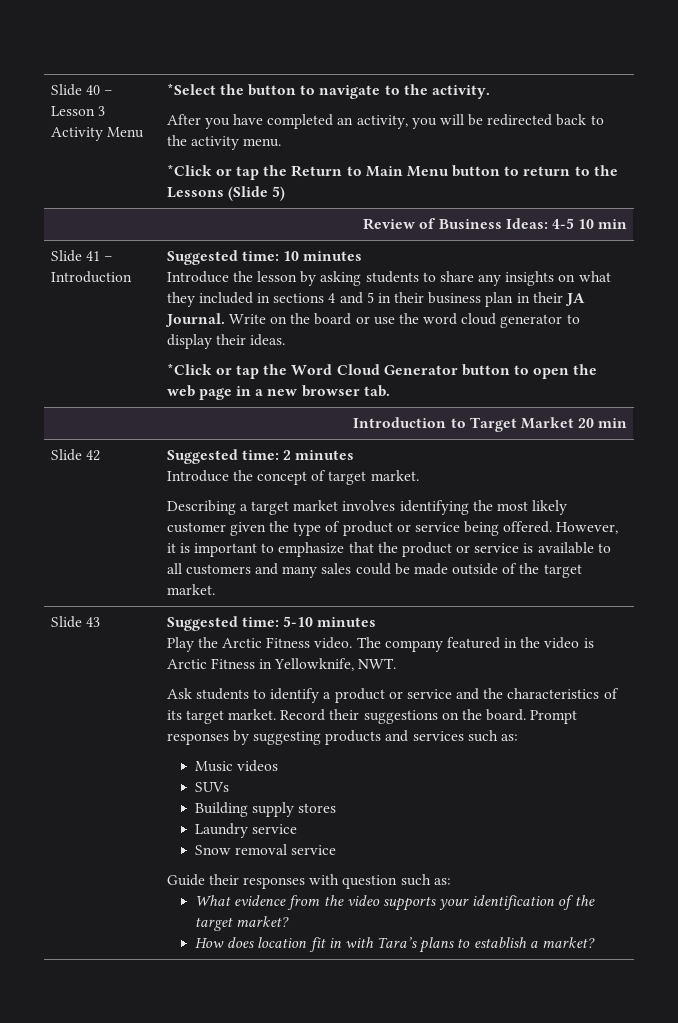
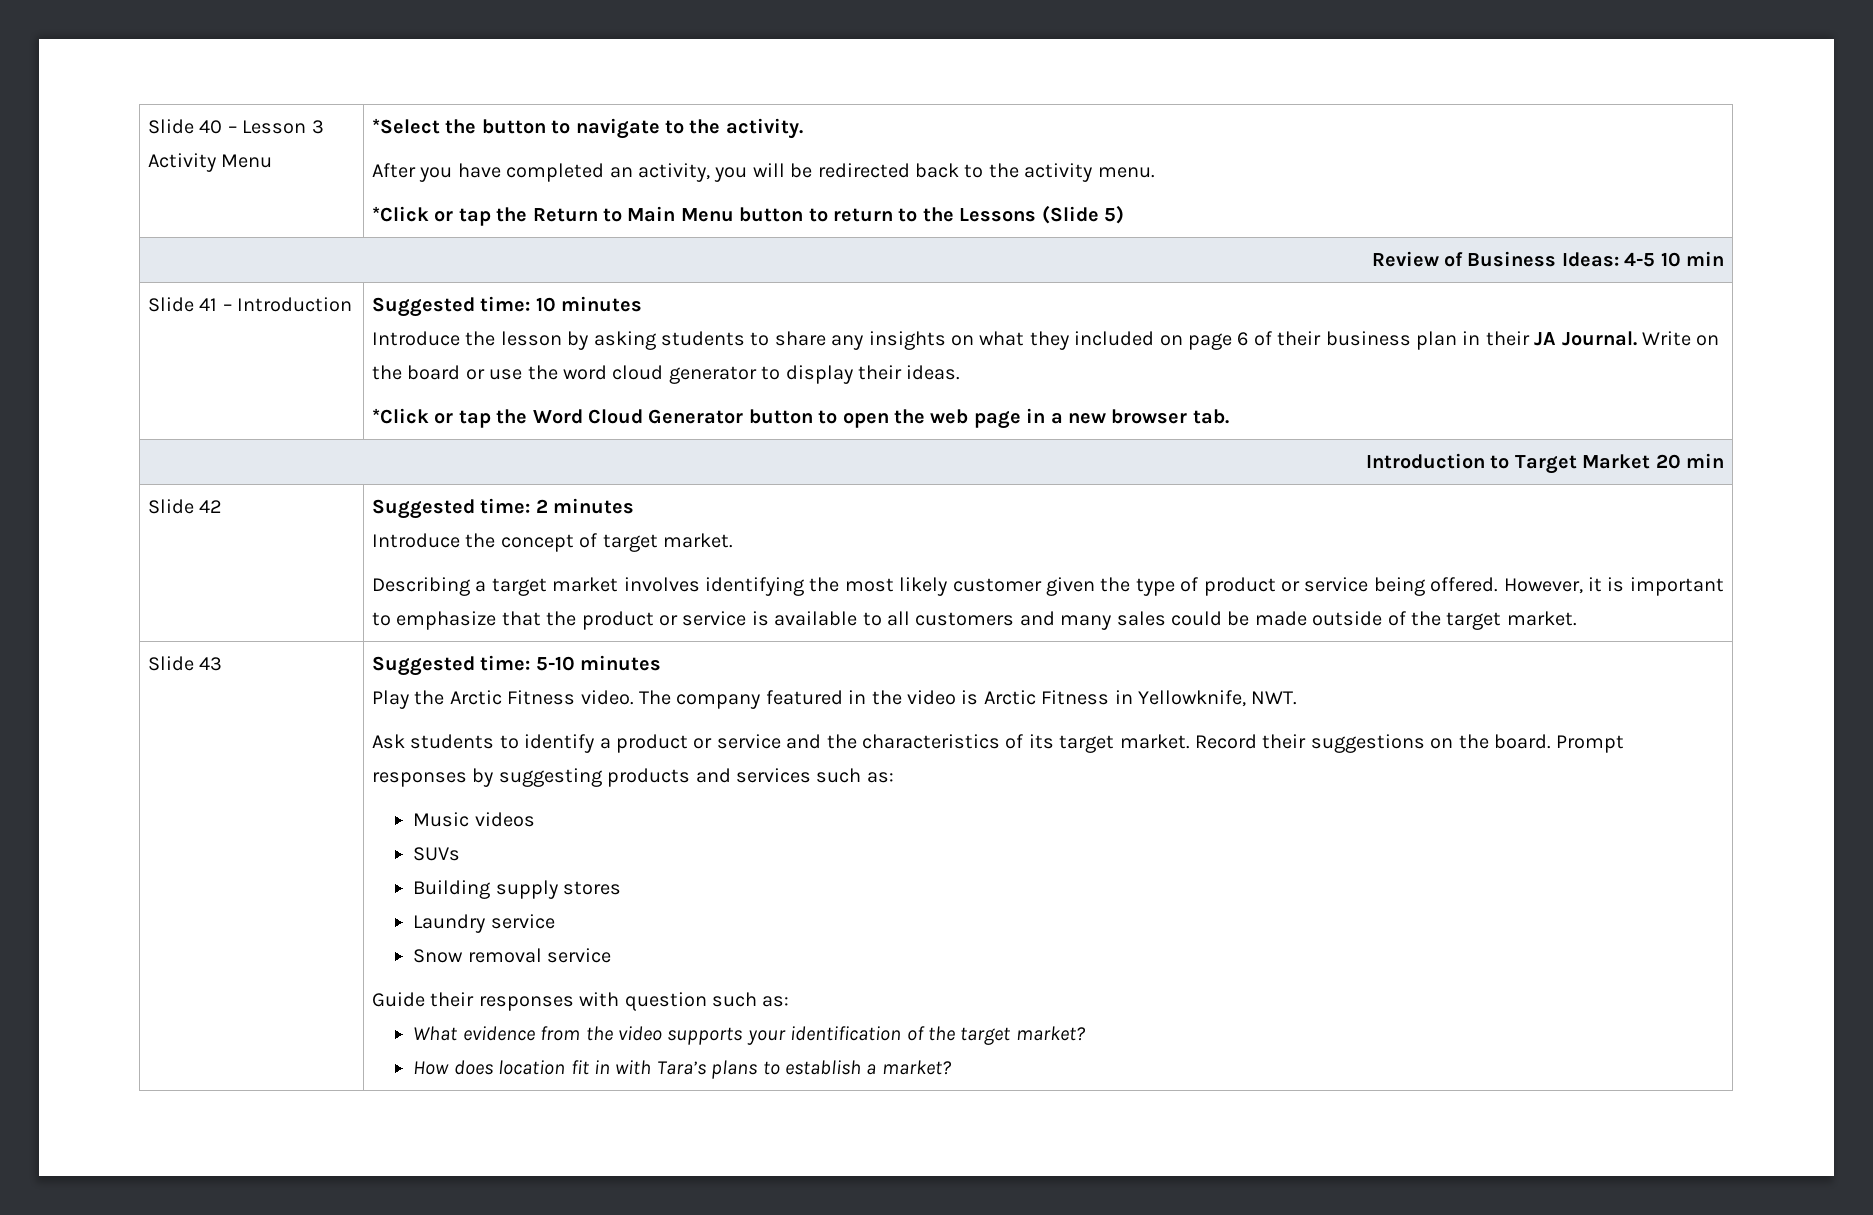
[256,292,391,304] in sections 4 and 5 in -> [1159,331,1272,350] on page 6 of

